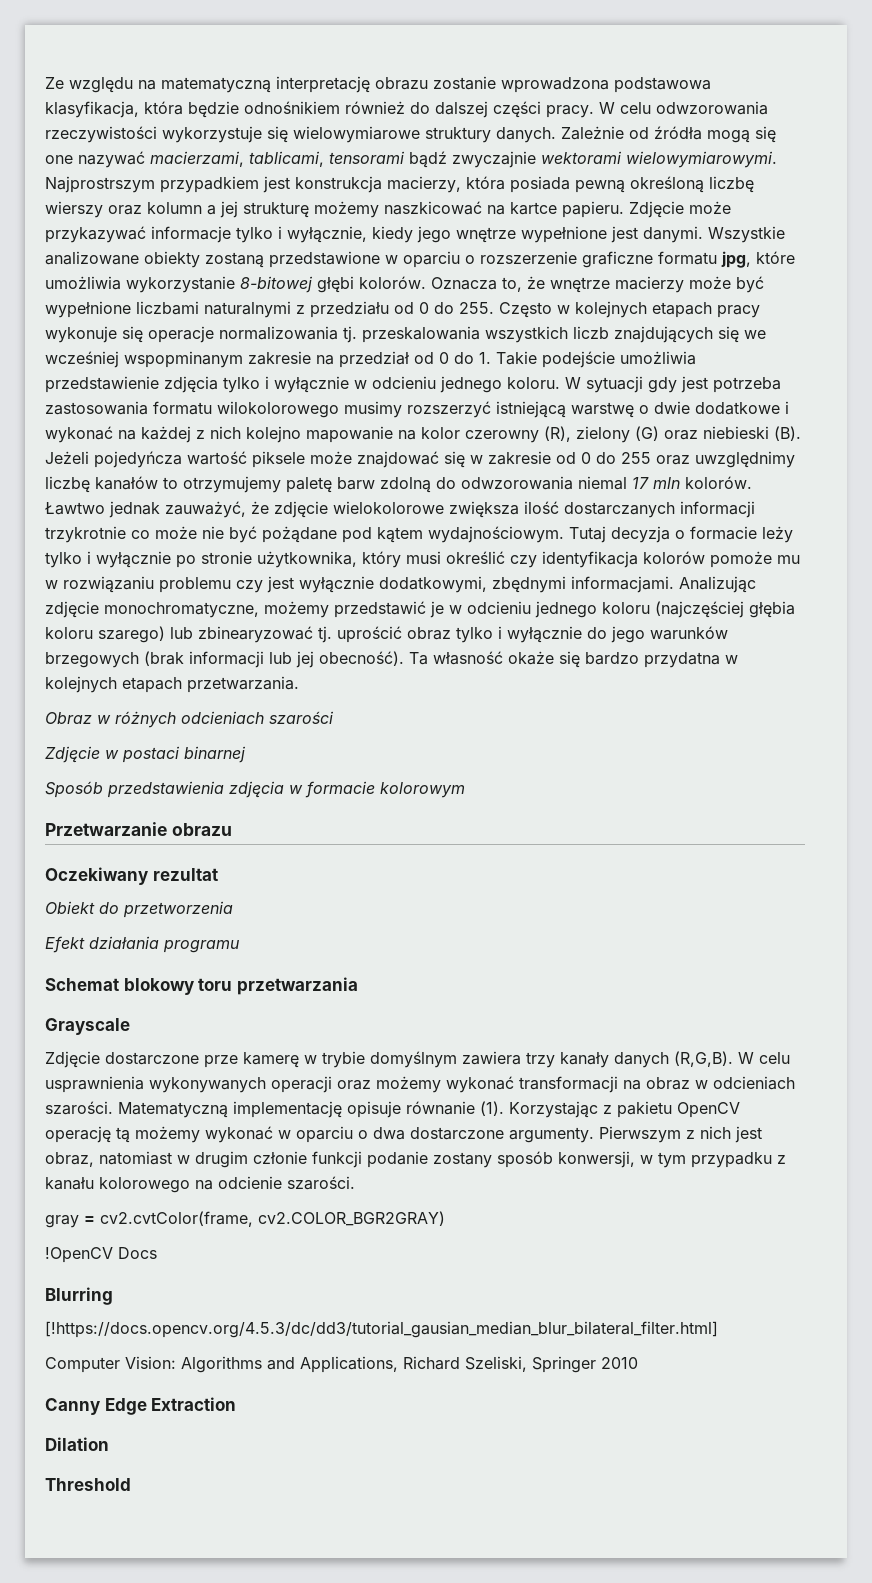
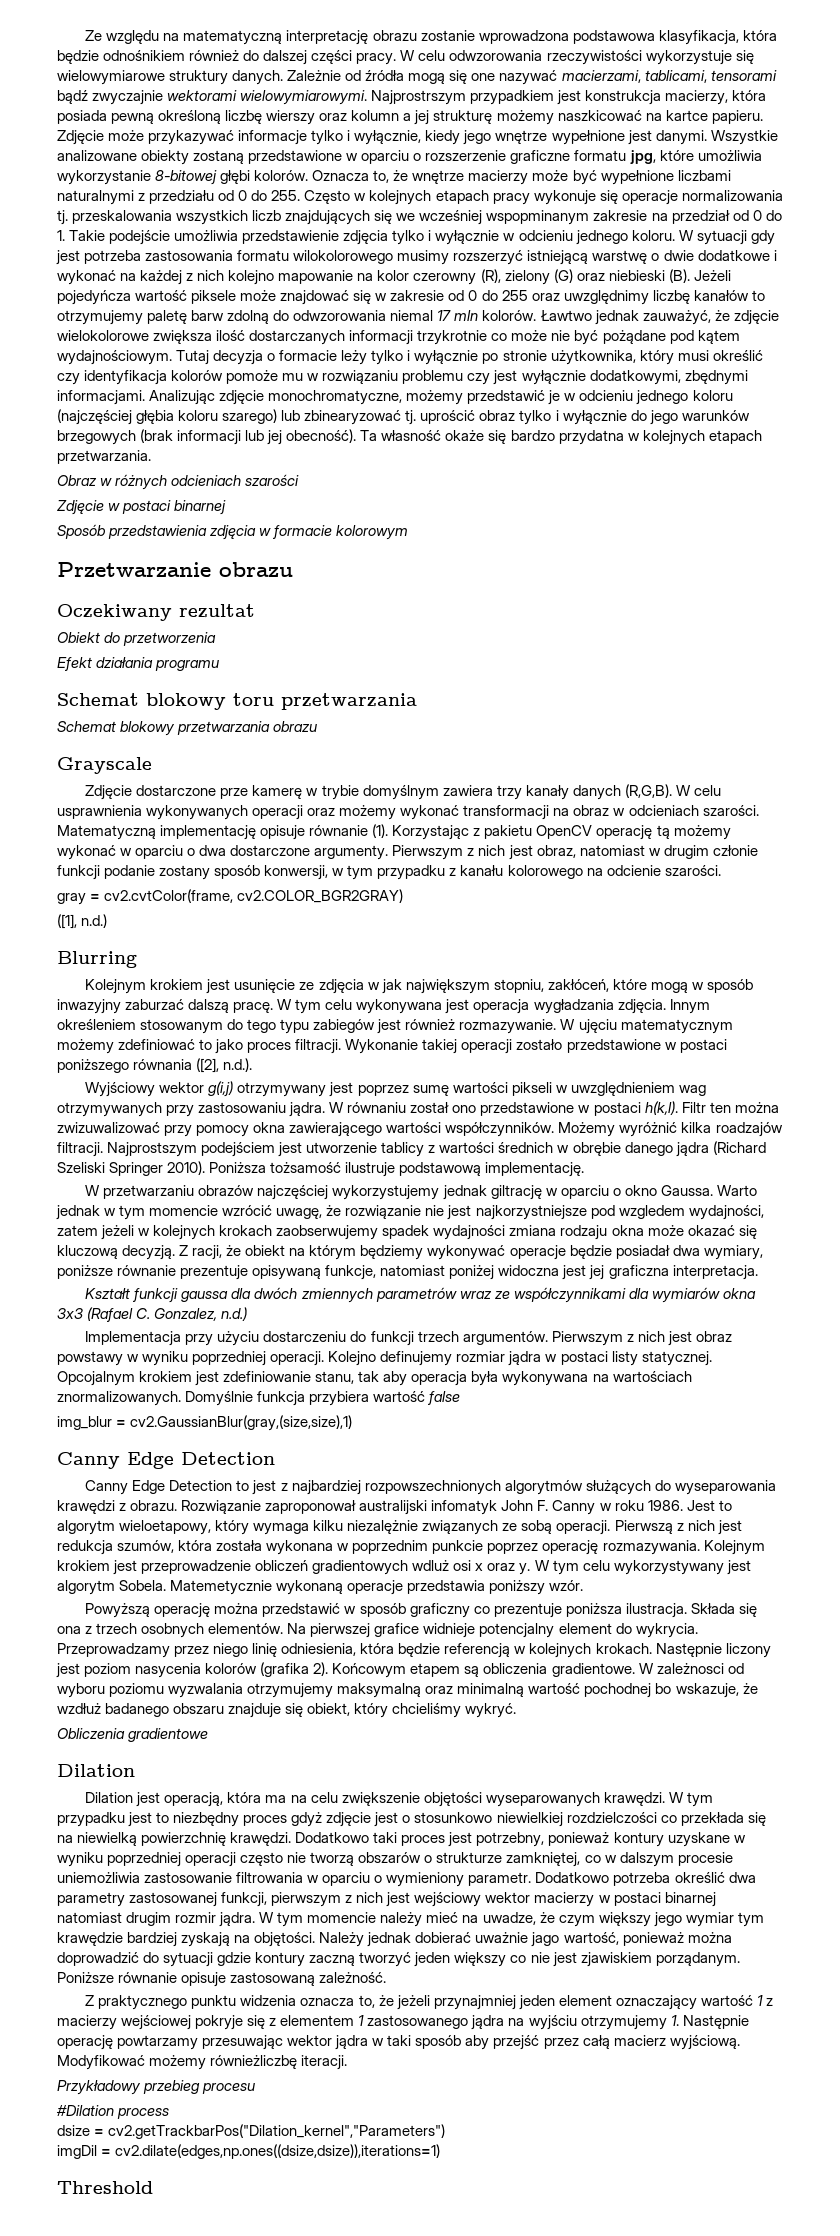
(358, 986) none -> [57,721,318,736] // Schemat blokowy przetwarzania obrazu
[45,1247,157,1263] !OpenCV Docs -> [57,914,108,929] ([1], n.d.)
[45,1321,718,1338] [45,1356,638,1373] [45,1397,237,1415] [45,1437,109,1451] [!https://docs.opencv.org/4.5.3/dc/dd3/tutorial_gausian_median_blur_bilateral_filter.html] // Computer Vision: Algorithms and Applications, Richard Szeliski, Springer 2010 // Canny Edge Extraction // Dilation -> [85,979,753,994] [57,999,710,1014] [57,1019,733,1034] [57,1039,727,1054] [57,1058,253,1073] [85,1081,706,1097] [57,1101,779,1117] [57,1122,783,1137] [57,1141,766,1157] [57,1161,585,1177] [85,1185,757,1200] [56,1205,764,1220] [57,1225,757,1240] [57,1245,763,1260] [57,1265,758,1280] [85,1287,756,1303] [57,1307,248,1322] [85,1331,732,1346] [57,1351,712,1366] [57,1371,692,1386] [57,1391,461,1406] [57,1415,353,1431] [57,1452,275,1469] [85,1480,776,1495] [57,1500,732,1515] [57,1520,742,1535] [57,1540,765,1555] [57,1560,751,1575] [57,1580,584,1595] [85,1603,757,1618] [57,1623,698,1638] [57,1643,771,1658] [56,1662,744,1678] [57,1683,758,1698] [57,1703,517,1718] [57,1728,209,1742] [57,1764,135,1777] [85,1792,713,1807] [57,1812,766,1827] [57,1832,746,1847] [57,1852,733,1867] [57,1872,756,1887] [57,1892,716,1907] [57,1912,764,1927] [57,1932,732,1947] [57,1952,740,1967] [57,1972,387,1987] [85,1995,773,2010] [57,2015,749,2030] [57,2035,740,2050] [57,2055,348,2070] [57,2080,256,2095] [56,2105,170,2119] [57,2124,446,2139] [57,2144,441,2159] Kolejnym krokiem jest usunięcie ze zdjęcia w jak największym stopniu, zakłóceń, które mogą w sposób inwazyjny zaburzać dalszą pracę. W tym celu wykonywana jest operacja wygładzania zdjęcia. Innym określeniem stosowanym do tego typu zabiegów jest również rozmazywanie. W ujęciu matematycznym możemy zdefiniować to jako proces filtracji. Wykonanie takiej operacji zostało przedstawione w postaci poniższego równania ([2], n.d.). // Wyjściowy wektor g(i,j) otrzymywany jest poprzez sumę wartości pikseli w uwzględnieniem wag otrzymywanych przy zastosowaniu jądra. W równaniu został ono przedstawione w postaci h(k,l). Filtr ten można zwizuwalizować przy pomocy okna zawierającego wartości współczynników. Możemy wyróżnić kilka roadzajów filtracji. Najprostszym podejściem jest utworzenie tablicy z wartości średnich w obrębie danego jądra (Richard Szeliski Springer 2010). Poniższa tożsamość ilustruje podstawową implementację. // W przetwarzaniu obrazów najczęściej wykorzystujemy jednak giltrację w oparciu o okno Gaussa. Warto jednak w tym momencie wzrócić uwagę, że rozwiązanie nie jest najkorzystniejsze pod wzgledem wydajności, zatem jeżeli w kolejnych krokach zaobserwujemy spadek wydajności zmiana rodzaju okna może okazać się kluczową decyzją. Z racji, że obiekt na którym będziemy wykonywać operacje będzie posiadał dwa wymiary, poniższe równanie prezentuje opisywaną funkcje, natomiast poniżej widoczna jest jej graficzna interpretacja. // Kształt funkcji gaussa dla dwóch zmiennych parametrów wraz ze współczynnikami dla wymiarów okna 3x3 (Rafael C. Gonzalez, n.d.) // Implementacja przy użyciu dostarczeniu do funkcji trzech argumentów. Pierwszym z nich jest obraz powstawy w wyniku poprzedniej operacji. Kolejno definujemy rozmiar jądra w postaci listy statycznej. Opcojalnym krokiem jest zdefiniowanie stanu, tak aby operacja była wykonywana na wartościach znormalizowanych. Domyślnie funkcja przybiera wartość false // img_blur = cv2.GaussianBlur(gray,(size,size),1) // Canny Edge Detection // Canny Edge Detection to jest z najbardziej rozpowszechnionych algorytmów służących do wyseparowania krawędzi z obrazu. Rozwiązanie zaproponował australijski infomatyk John F. Canny w roku 1986. Jest to algorytm wieloetapowy, który wymaga kilku niezalężnie związanych ze sobą operacji. Pierwszą z nich jest redukcja szumów, która została wykonana w poprzednim punkcie poprzez operację rozmazywania. Kolejnym krokiem jest przeprowadzenie obliczeń gradientowych wdluż osi x oraz y. W tym celu wykorzystywany jest algorytm Sobela. Matemetycznie wykonaną operacje przedstawia poniższy wzór. // Powyższą operację można przedstawić w sposób graficzny co prezentuje poniższa ilustracja. Składa się ona z trzech osobnych elementów. Na pierwszej grafice widnieje potencjalny element do wykrycia. Przeprowadzamy przez niego linię odniesienia, która będzie referencją w kolejnych krokach. Następnie liczony jest poziom nasycenia kolorów (grafika 2). Końcowym etapem są obliczenia gradientowe. W zależnosci od wyboru poziomu wyzwalania otrzymujemy maksymalną oraz minimalną wartość pochodnej bo wskazuje, że wzdłuż badanego obszaru znajduje się obiekt, który chcieliśmy wykryć. // Obliczenia gradientowe // Dilation // Dilation jest operacją, która ma na celu zwiększenie objętości wyseparowanych krawędzi. W tym przypadku jest to niezbędny proces gdyż zdjęcie jest o stosunkowo niewielkiej rozdzielczości co przekłada się na niewielką powierzchnię krawędzi. Dodatkowo taki proces jest potrzebny, ponieważ kontury uzyskane w wyniku poprzedniej operacji często nie tworzą obszarów o strukturze zamkniętej, co w dalszym procesie uniemożliwia zastosowanie filtrowania w oparciu o wymieniony parametr. Dodatkowo potrzeba określić dwa parametry zastosowanej funkcji, pierwszym z nich jest wejściowy wektor macierzy w postaci binarnej natomiast drugim rozmir jądra. W tym momencie należy mieć na uwadze, że czym większy jego wymiar tym krawędzie bardziej zyskają na objętości. Należy jednak dobierać uważnie jago wartość, ponieważ można doprowadzić do sytuacji gdzie kontury zaczną tworzyć jeden większy co nie jest zjawiskiem porządanym. Poniższe równanie opisuje zastosowaną zależność. // Z praktycznego punktu widzenia oznacza to, że jeżeli przynajmniej jeden element oznaczający wartość 1 z macierzy wejściowej pokryje się z elementem 1 zastosowanego jądra na wyjściu otrzymujemy 1. Następnie operację powtarzamy przesuwając wektor jądra w taki sposób aby przejść przez całą macierz wyjściową. Modyfikować możemy równieżliczbę iteracji. // Przykładowy przebieg procesu // #Dilation process // dsize = cv2.getTrackbarPos("Dilation_kernel","Parameters") // imgDil = cv2.dilate(edges,np.ones((dsize,dsize)),iterations=1)

